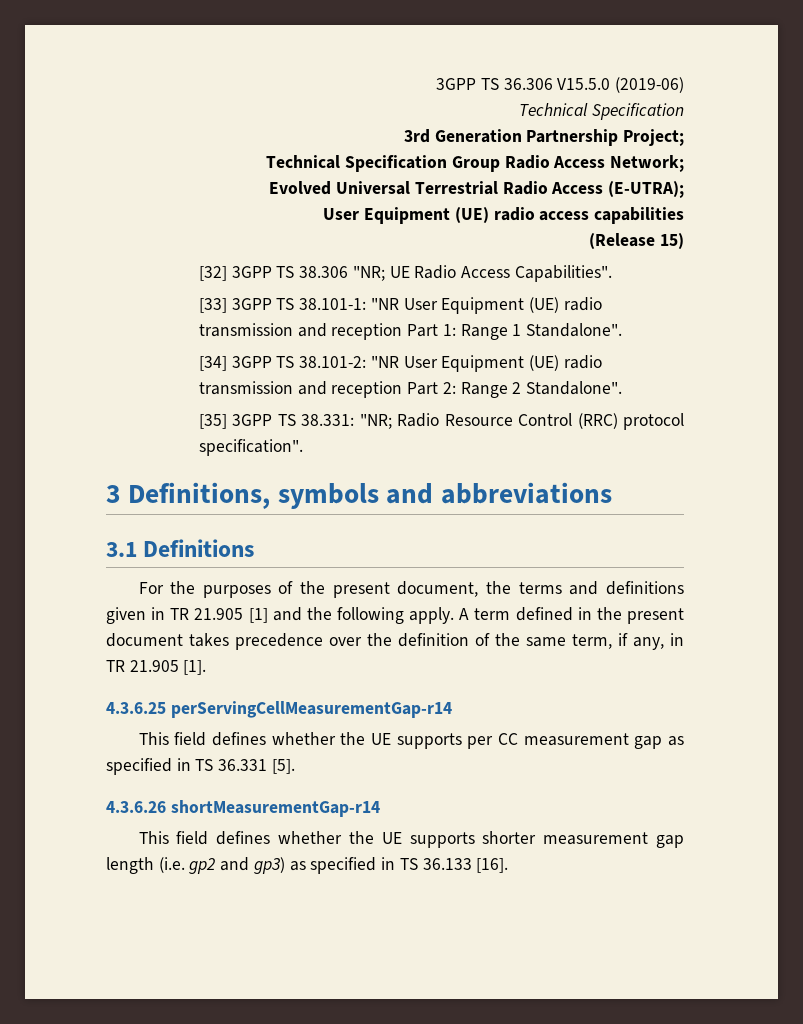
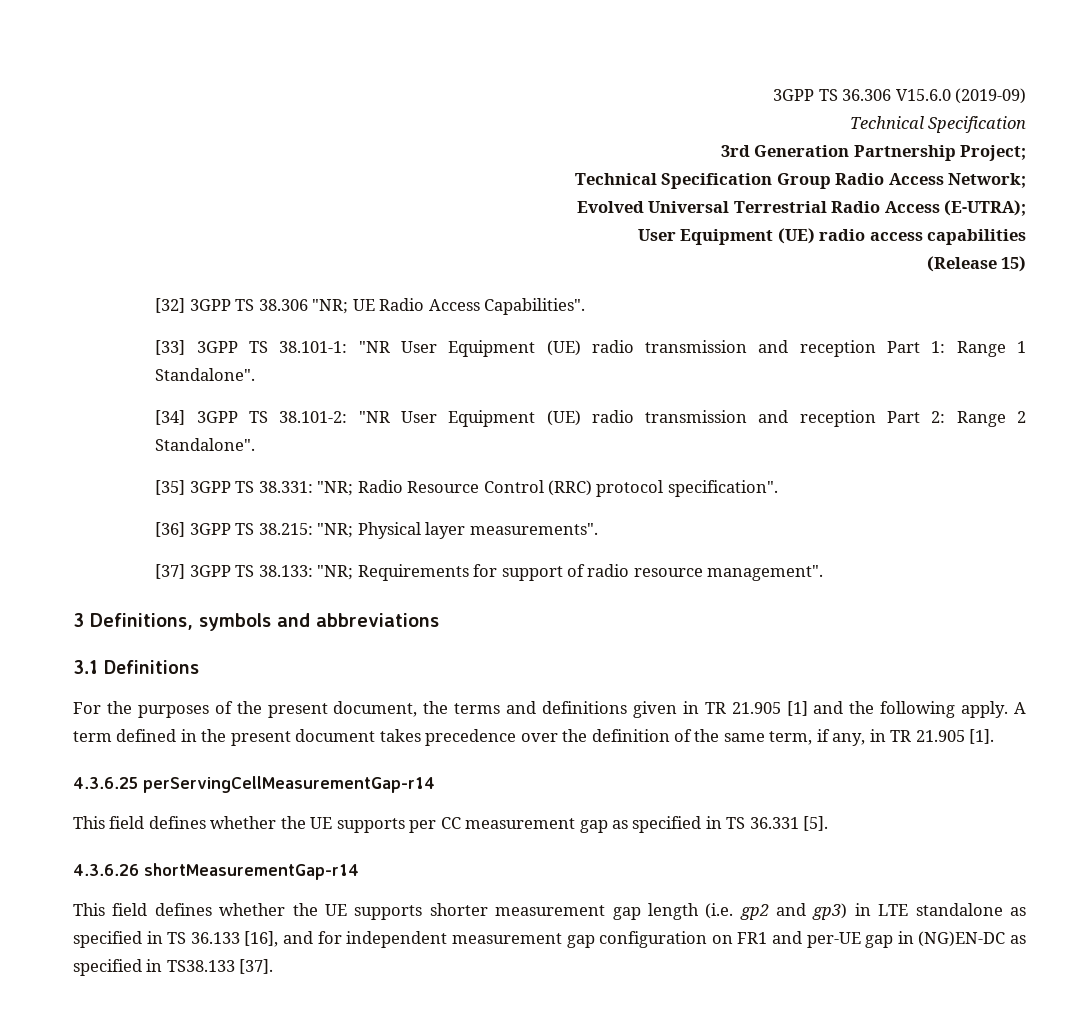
[557,77,685,93] V15.5.0 (2019-06) -> [895,88,1027,104] V15.6.0 (2019-09)
(303, 447) none -> [155,522,598,539] [155,564,824,581] // [36] 3GPP TS 38.215: "NR; Physical layer measurements". // [37] 3GPP TS 38.133: "NR; Requirements for support of radio resource management".
(285, 865) none -> [854,903,1003,916] in LTE standalone
[476,858,509,873] [16]. -> [244,931,1026,948] [73,959,274,976] [16], and for independent measurement gap configuration on FR1 and per-UE gap in (NG)EN-DC as specified in TS38.133 [37].

